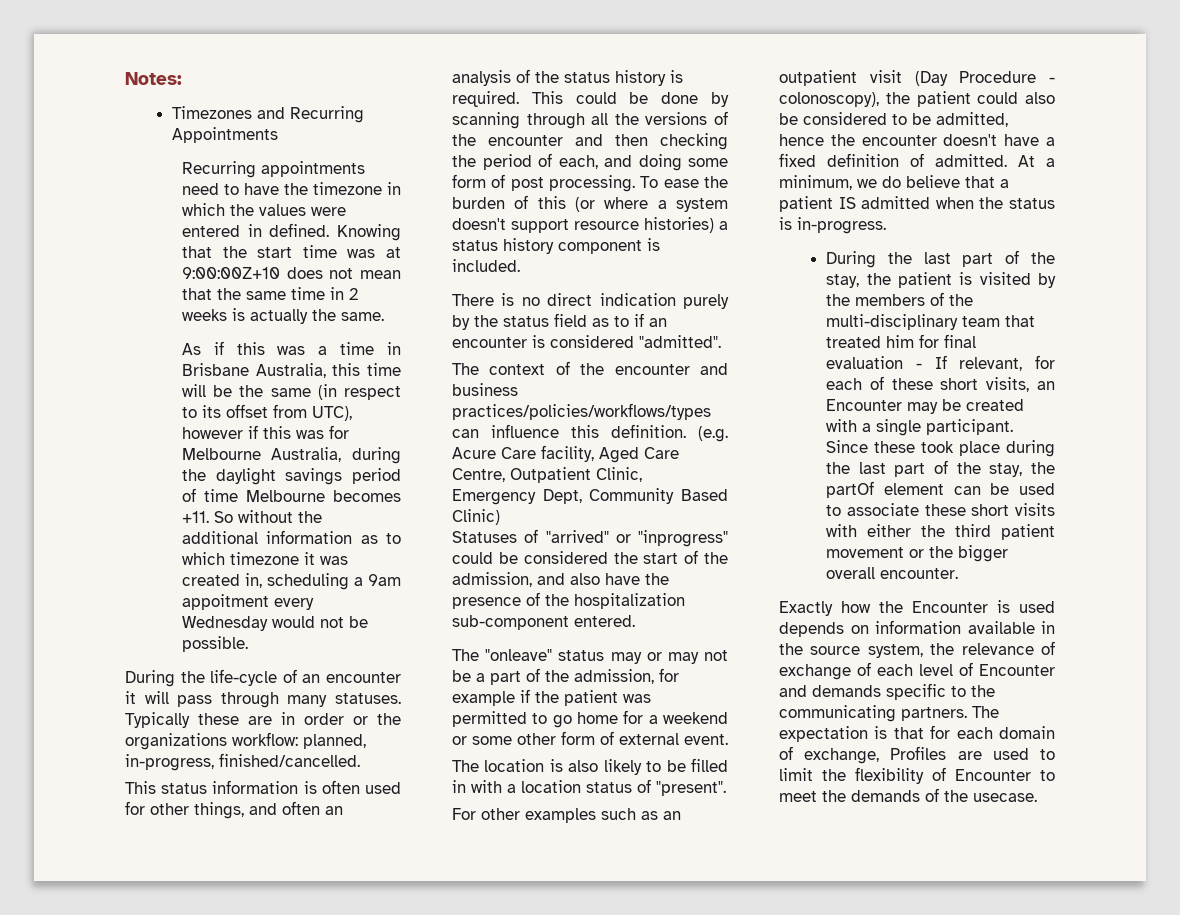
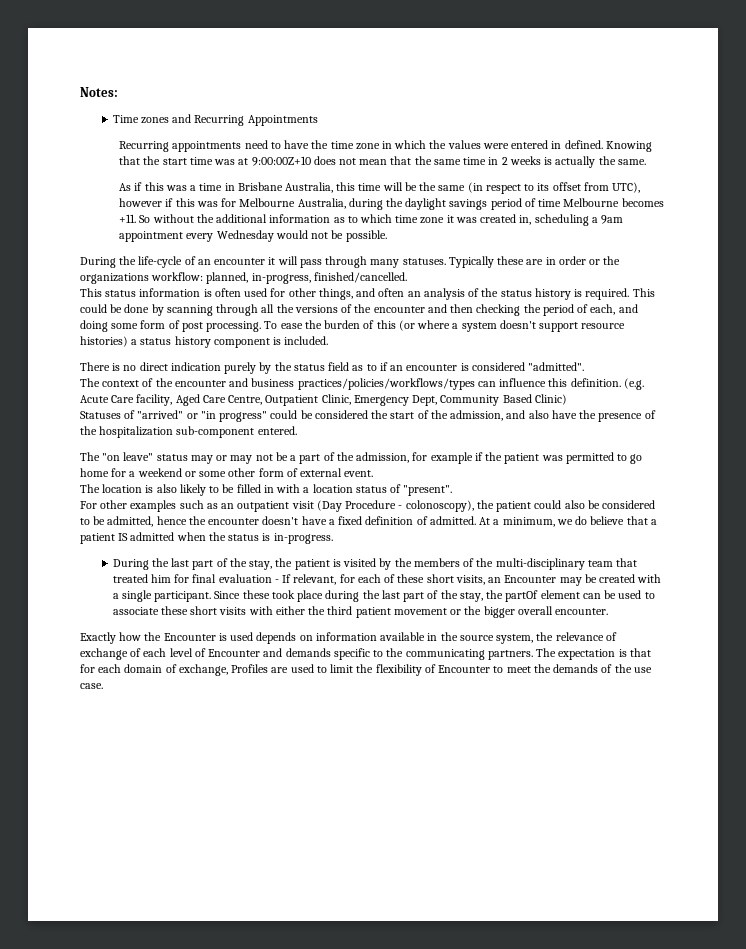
[172,106,253,119] Timezones -> [112,115,169,124] Time zones
[312,182,382,195] timezone -> [330,141,380,150] time zone
[229,552,299,565] timezone -> [395,215,445,224] time zone
[181,594,269,610] appoitment -> [119,231,184,242] appointment
[452,447,496,459] Acure -> [80,395,109,403] Acute
[638,530,728,547] "inprogress" -> [200,411,268,422] "in progress"
[485,649,553,661] "onleave" -> [102,452,154,461] "on leave"
[973,793,1037,802] usecase. -> [633,667,652,673] [80,683,103,689] use case.

